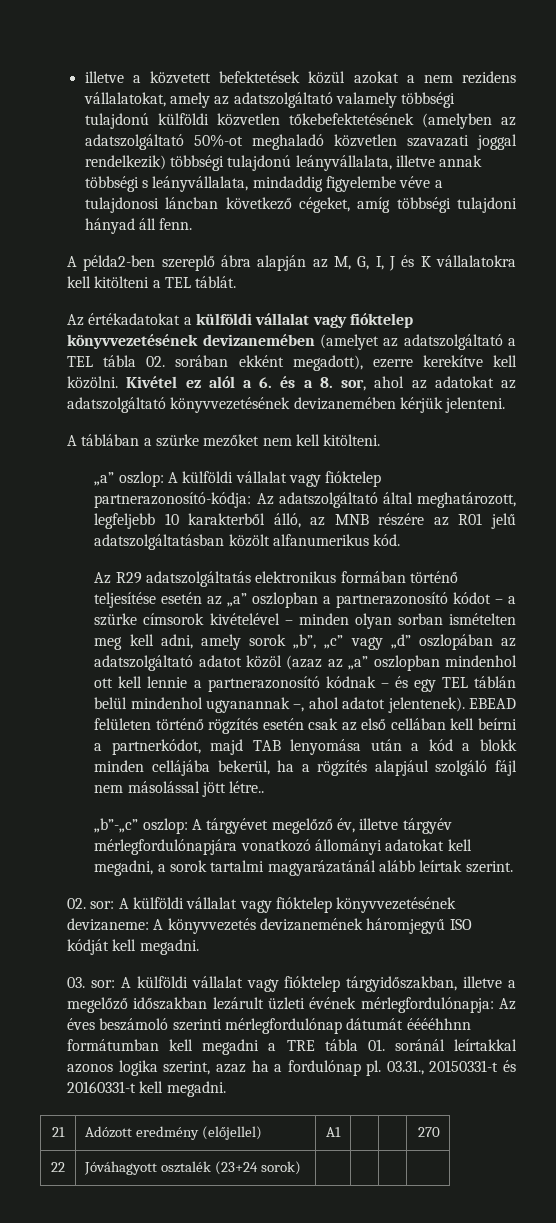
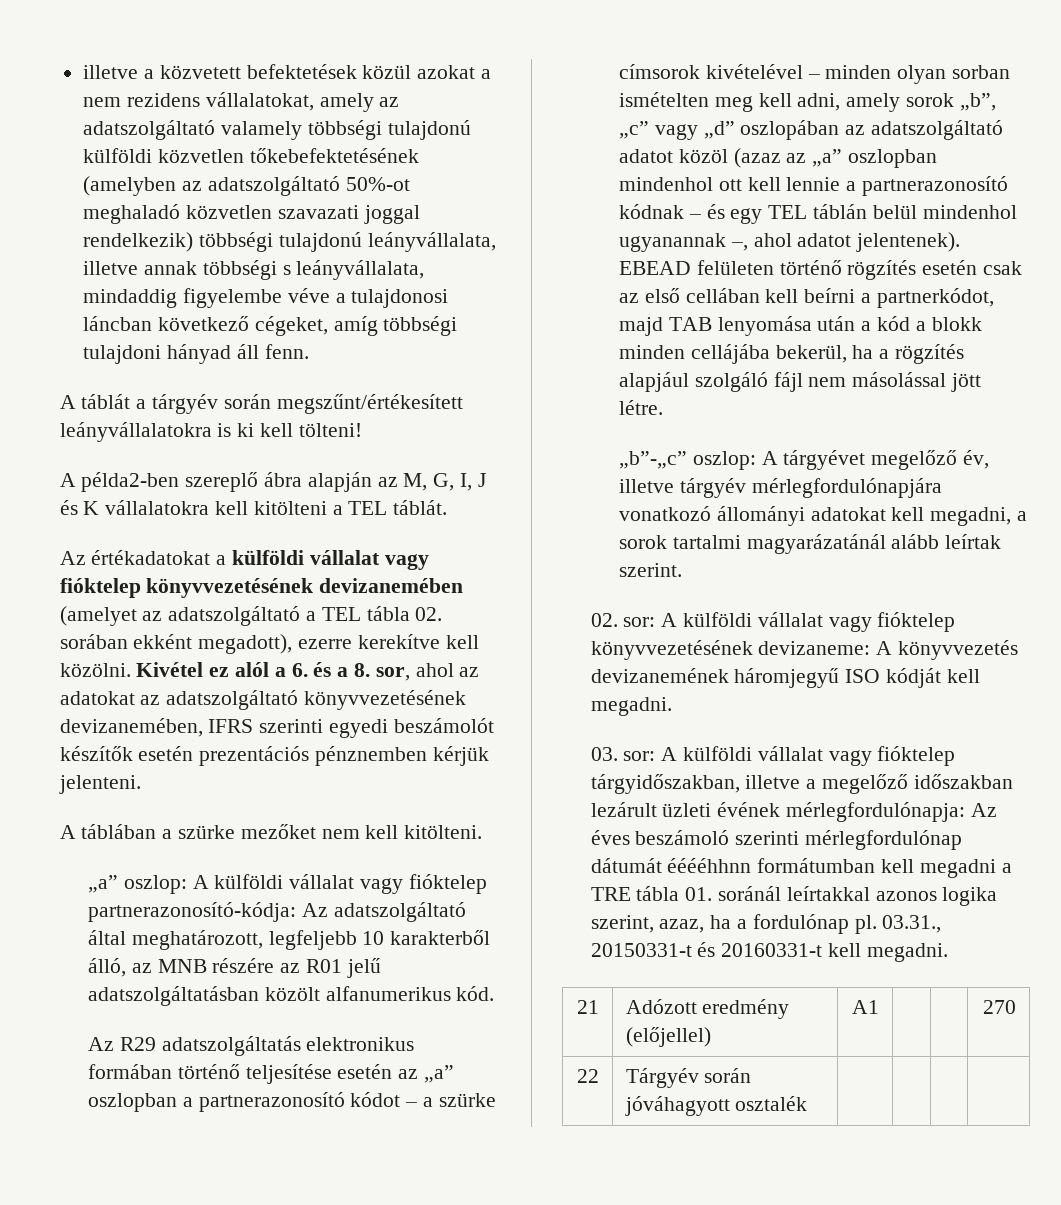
(193, 224) none -> [59,394,463,414] [59,422,362,442] // A táblát a tárgyév során megszűnt/értékesített leányvállalatokra is ki kell tölteni!
[293,397,396,410] devizanemében -> [59,718,494,738] [59,746,427,766] devizanemében, IFRS szerinti egyedi beszámolót készítők esetén prezentációs pénznemben
[229,781,265,793] létre.. -> [618,400,663,415] létre.
[215,1064,246,1073] azaz -> [659,919,705,933] azaz,
[84,1161,158,1175] Jóváhagyott -> [625,1068,752,1088] [624,1096,730,1116] Tárgyév során jóváhagyott
[214,1161,301,1175] (23+24 sorok) -> (808, 1103) none

